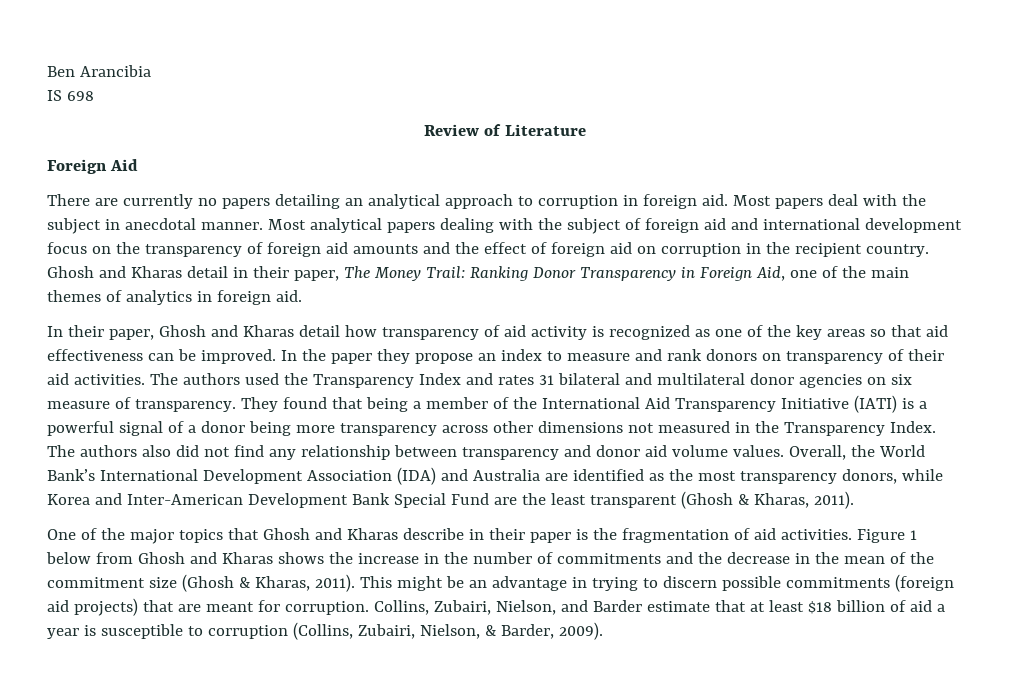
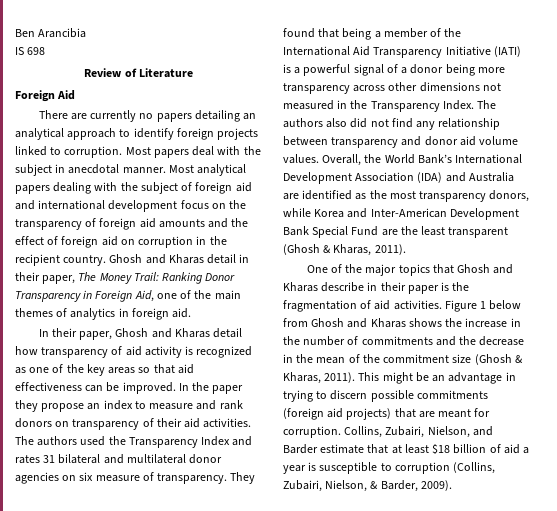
[537,194,728,209] corruption in foreign aid. -> [133,128,259,140] [15,146,123,158] identify foreign projects linked to corruption.

